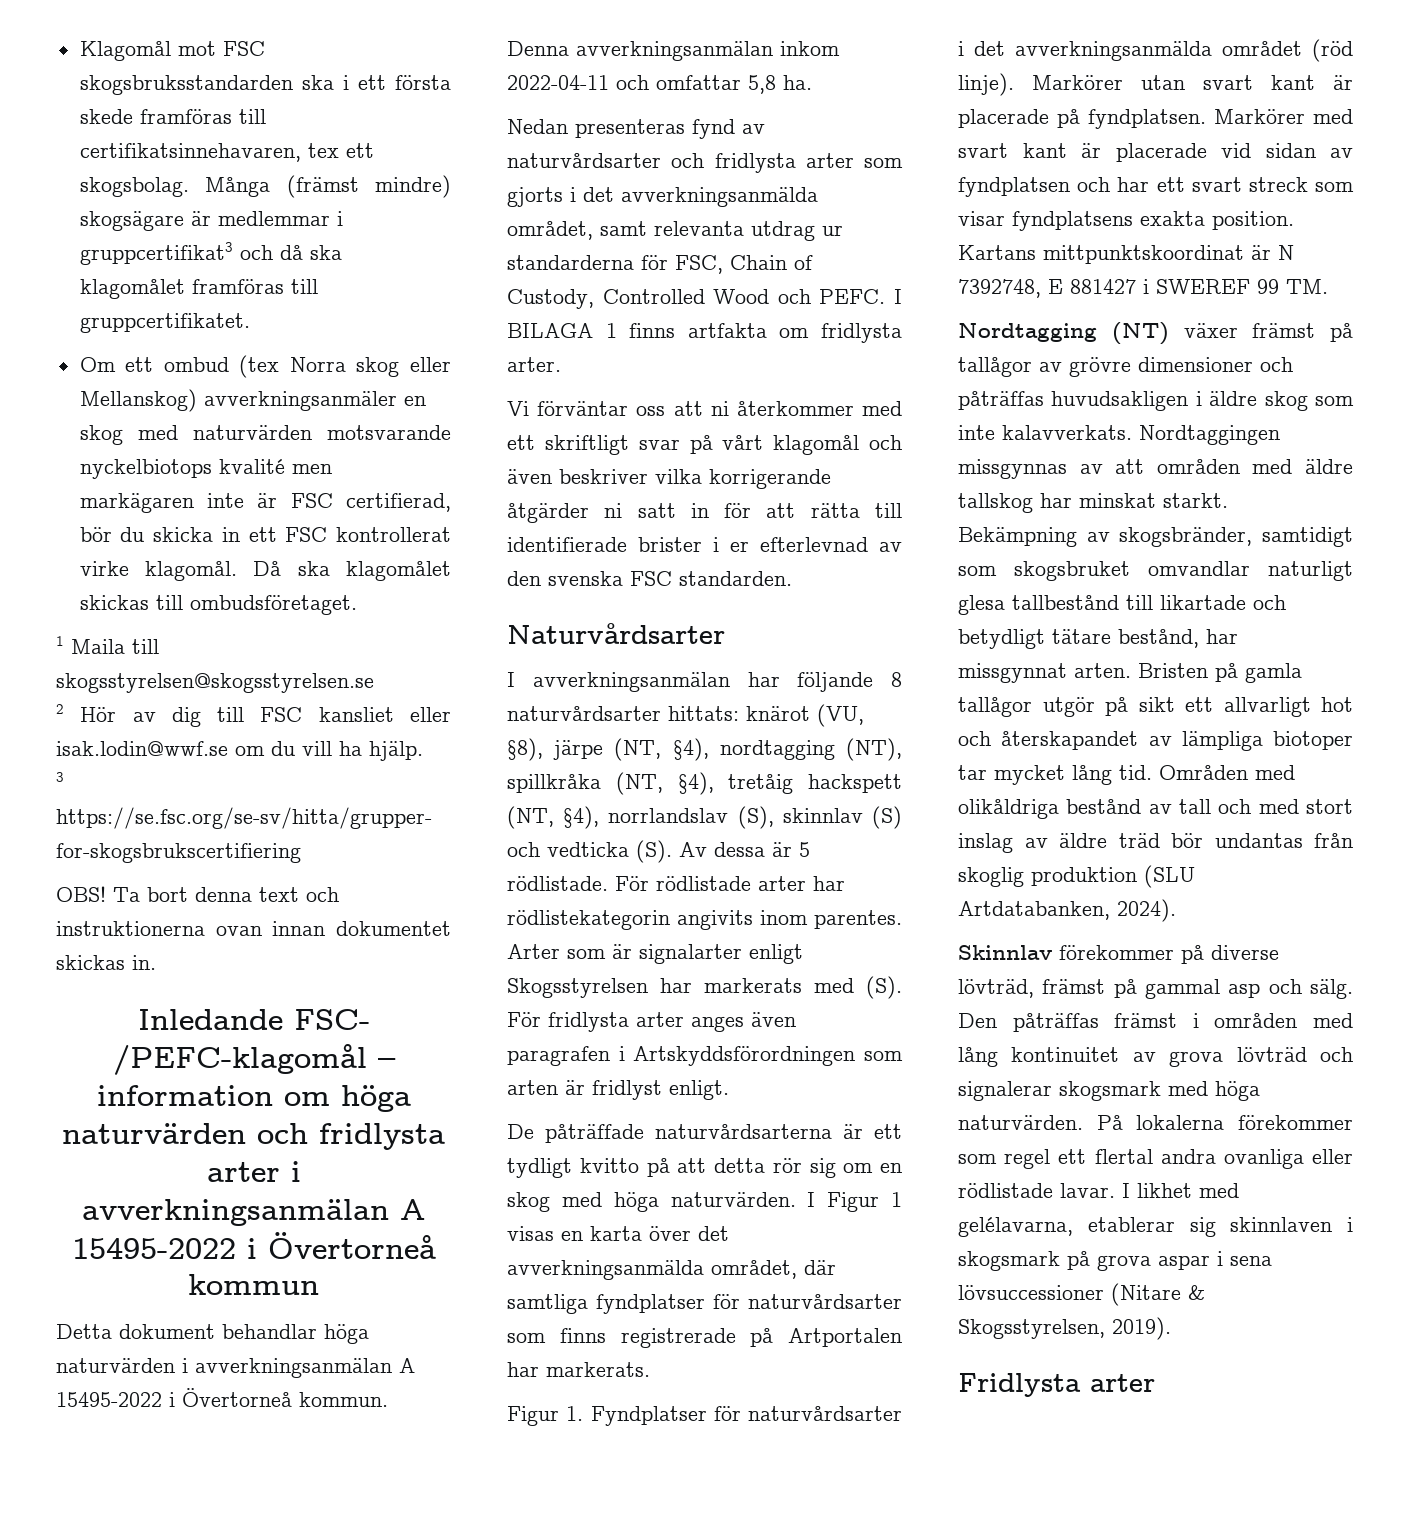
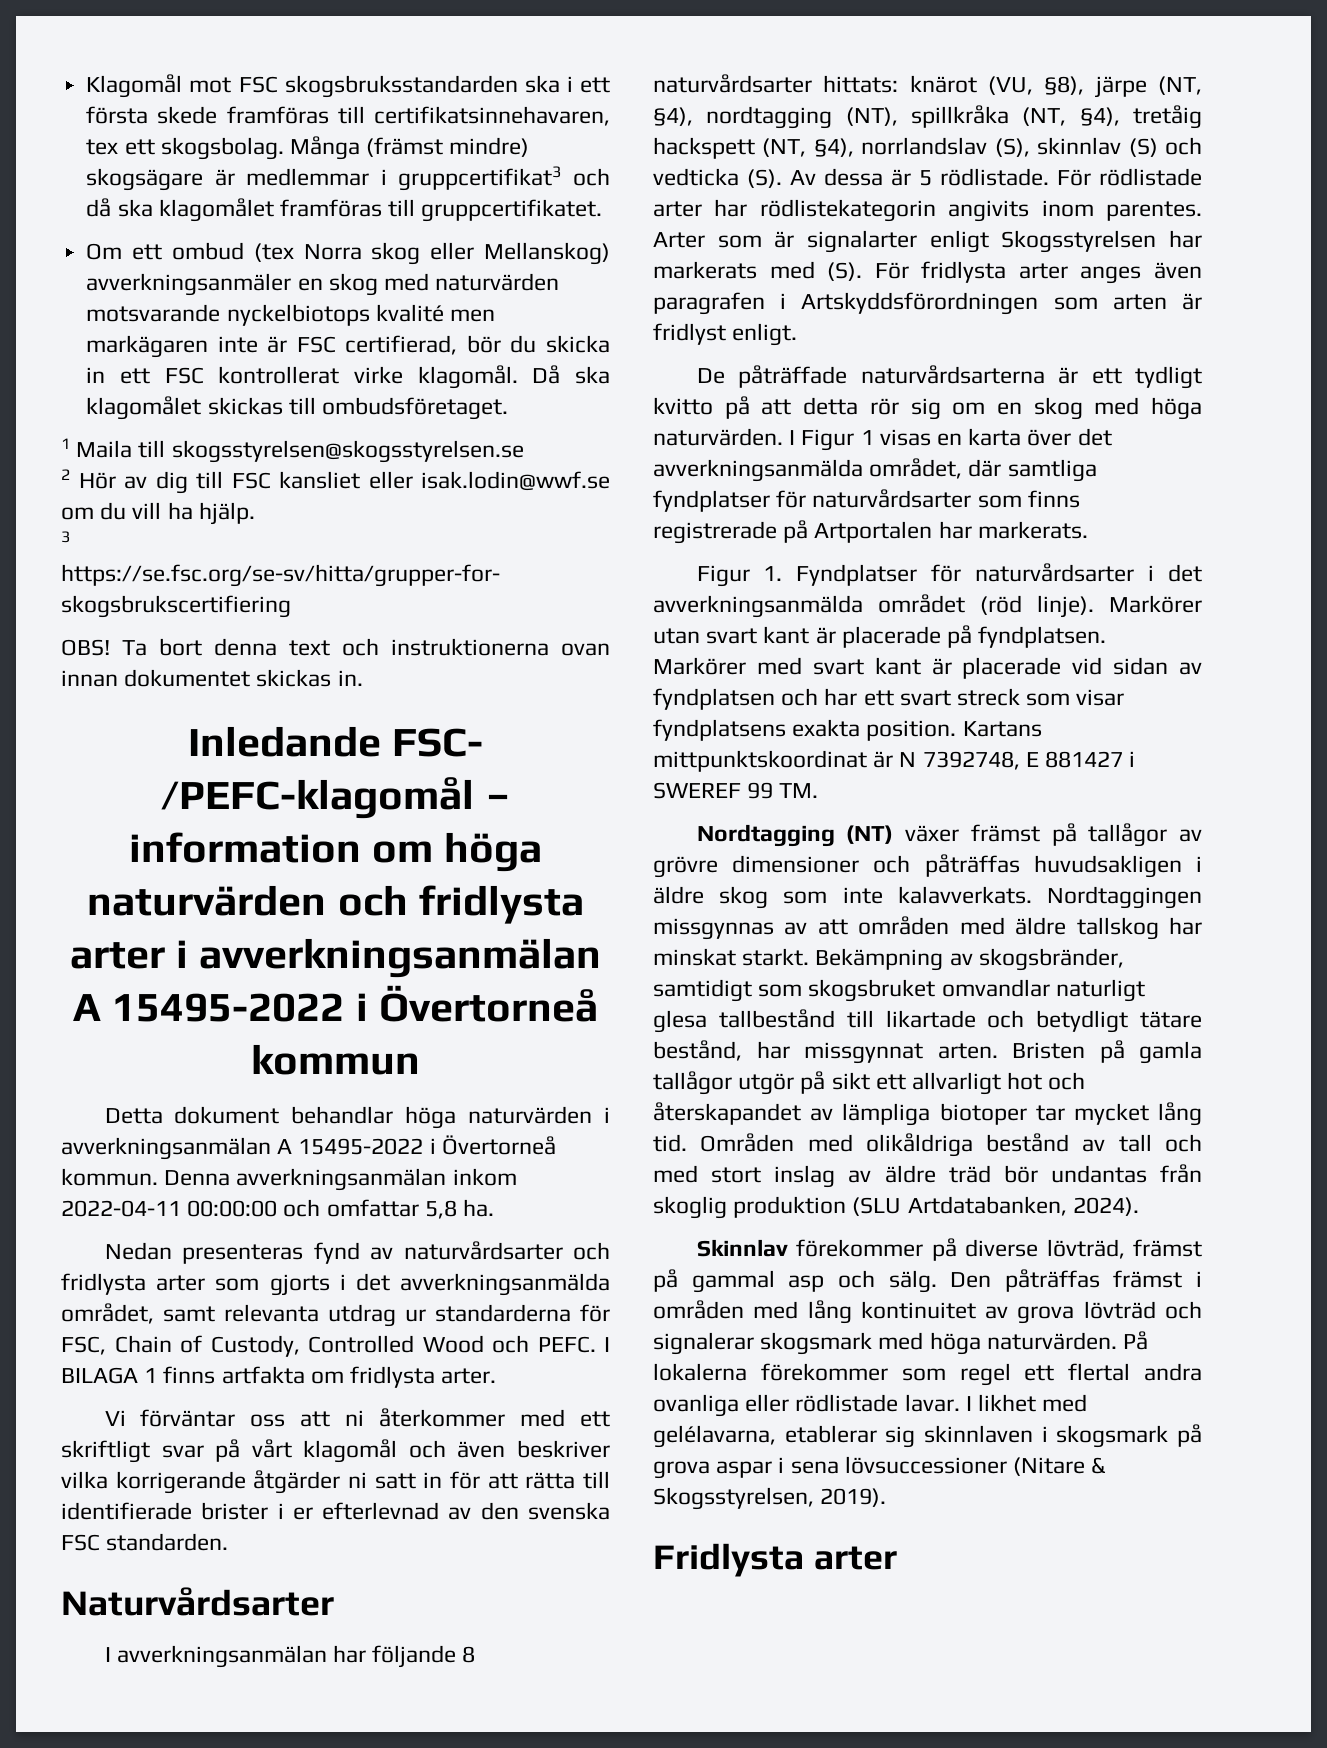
(609, 82) none -> [187,1200,278,1217] 00:00:00

